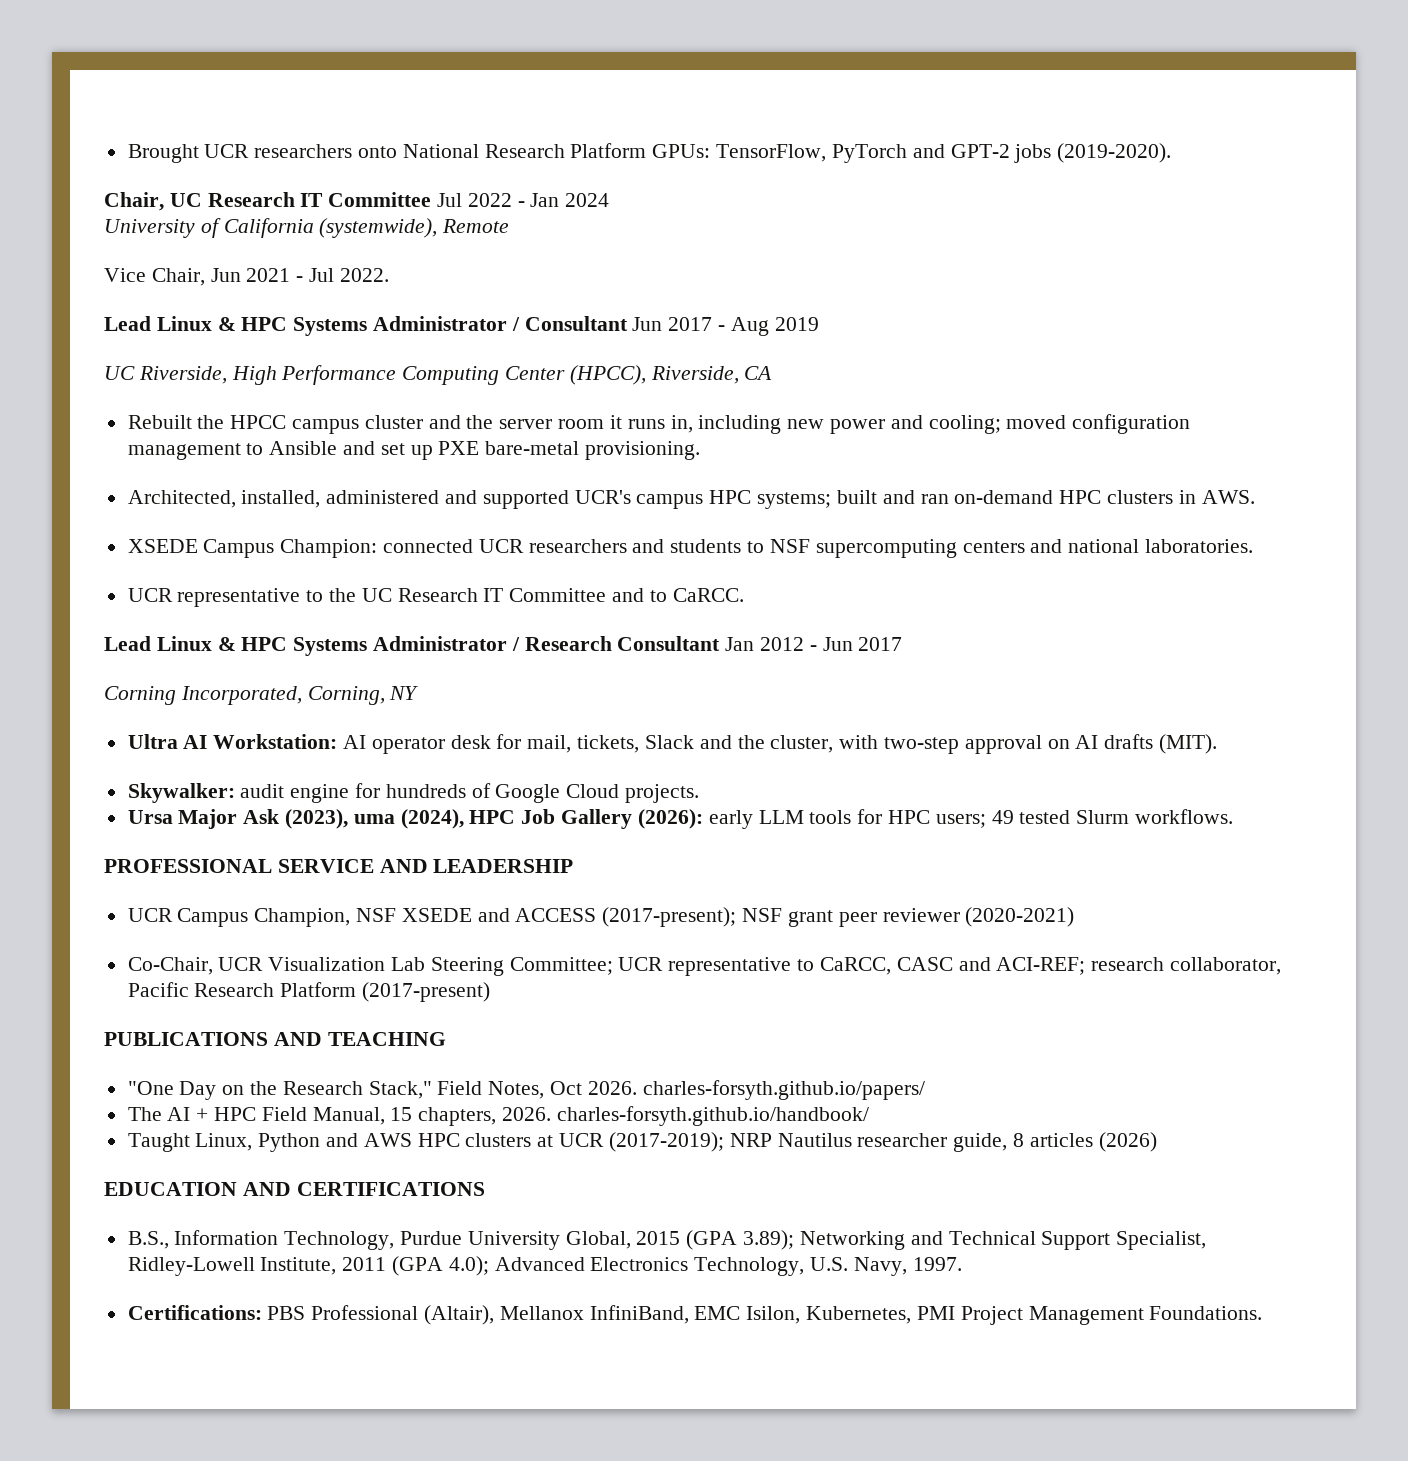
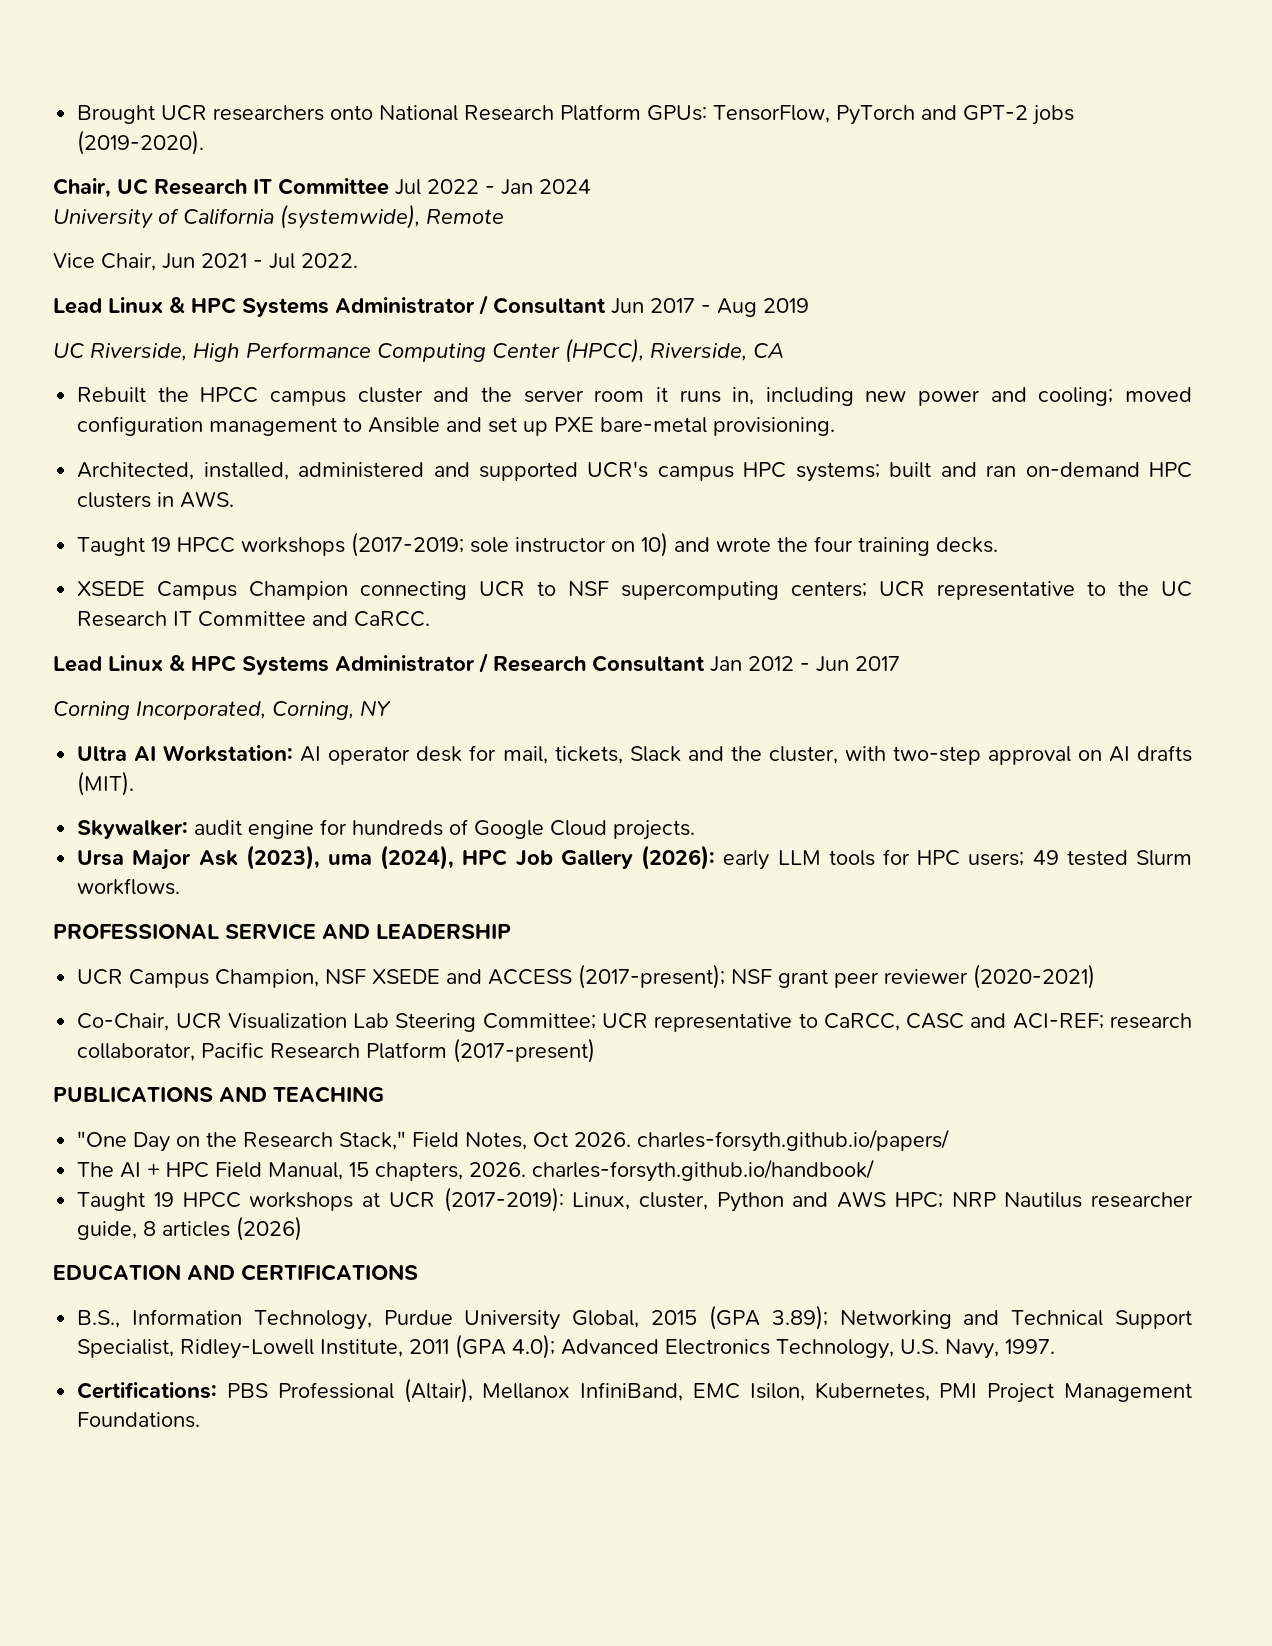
[127,539,1253,558] XSEDE Campus Champion: connected UCR researchers and students to NSF supercomputing centers and national laboratories. // -> [77,532,999,557] [77,581,868,600] Taught 19 HPCC workshops (2017-2019; sole instructor on 10) and wrote the four training decks. // XSEDE Campus Champion connecting UCR to NSF supercomputing centers;
[649,590,667,602] to -> (349, 618) none
[195,1132,724,1152] Linux, Python and AWS HPC clusters at UCR (2017-2019); -> [153,1187,943,1212] 19 HPCC workshops at UCR (2017-2019): Linux, cluster, Python and AWS HPC;

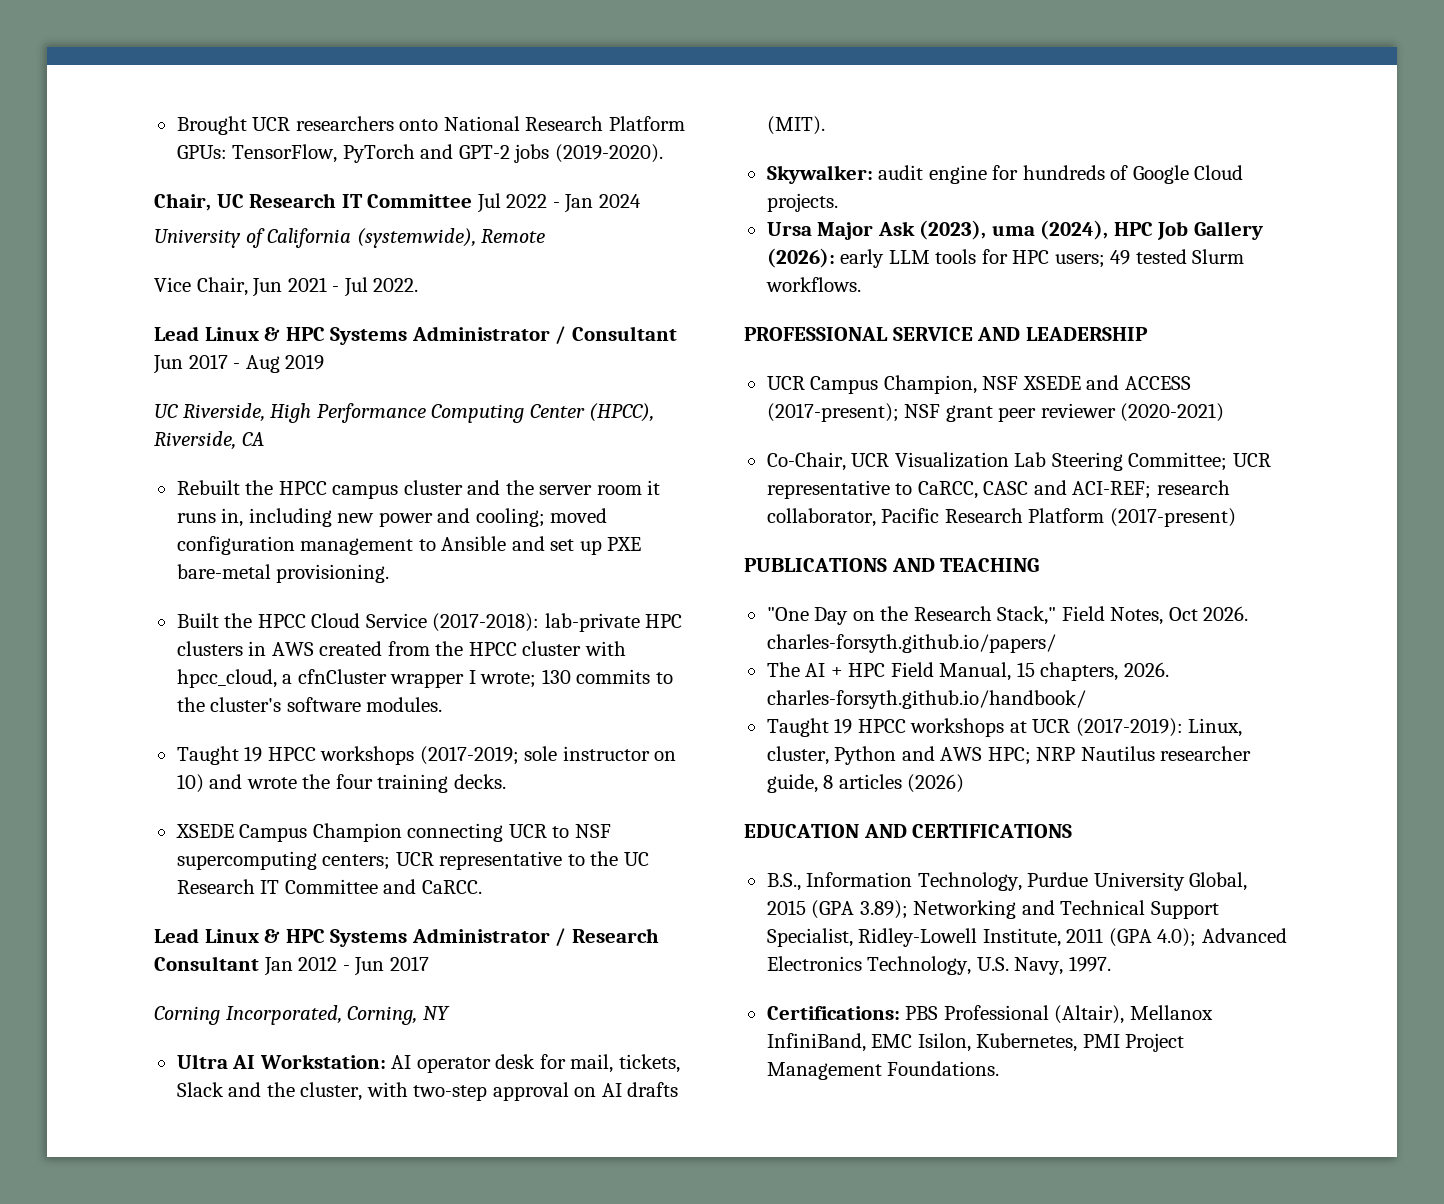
[77,461,1192,482] [77,491,235,508] Architected, installed, administered and supported UCR's campus HPC systems; built and ran on-demand HPC clusters in AWS. -> [176,613,683,632] [176,641,626,656] [176,669,673,688] [176,697,443,712] Built the HPCC Cloud Service (2017-2018): lab-private HPC clusters in AWS created from the HPCC cluster with hpcc_cloud, a cfnCluster wrapper I wrote; 130 commits to the cluster's software modules.

